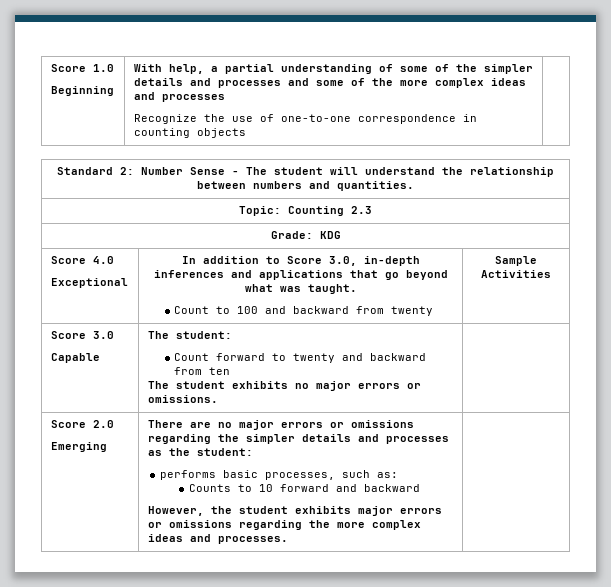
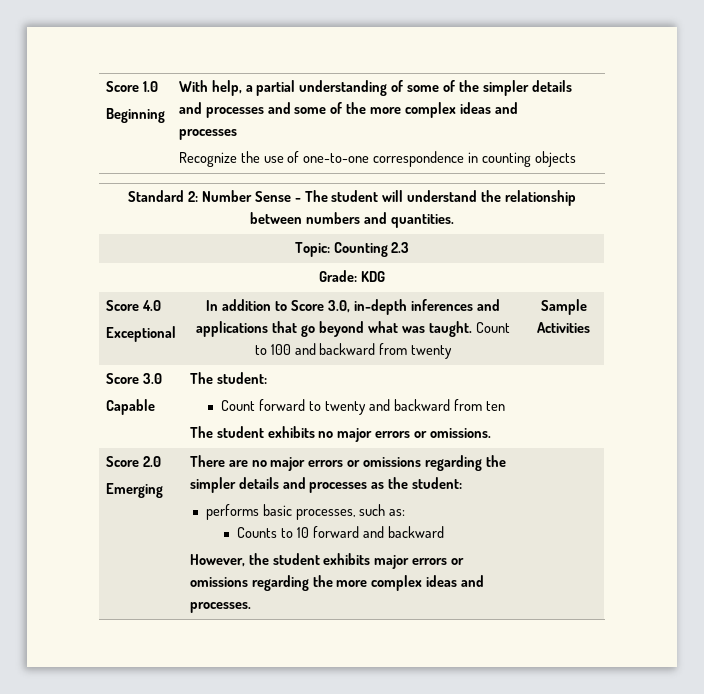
(357, 289) // -> (472, 329) none

